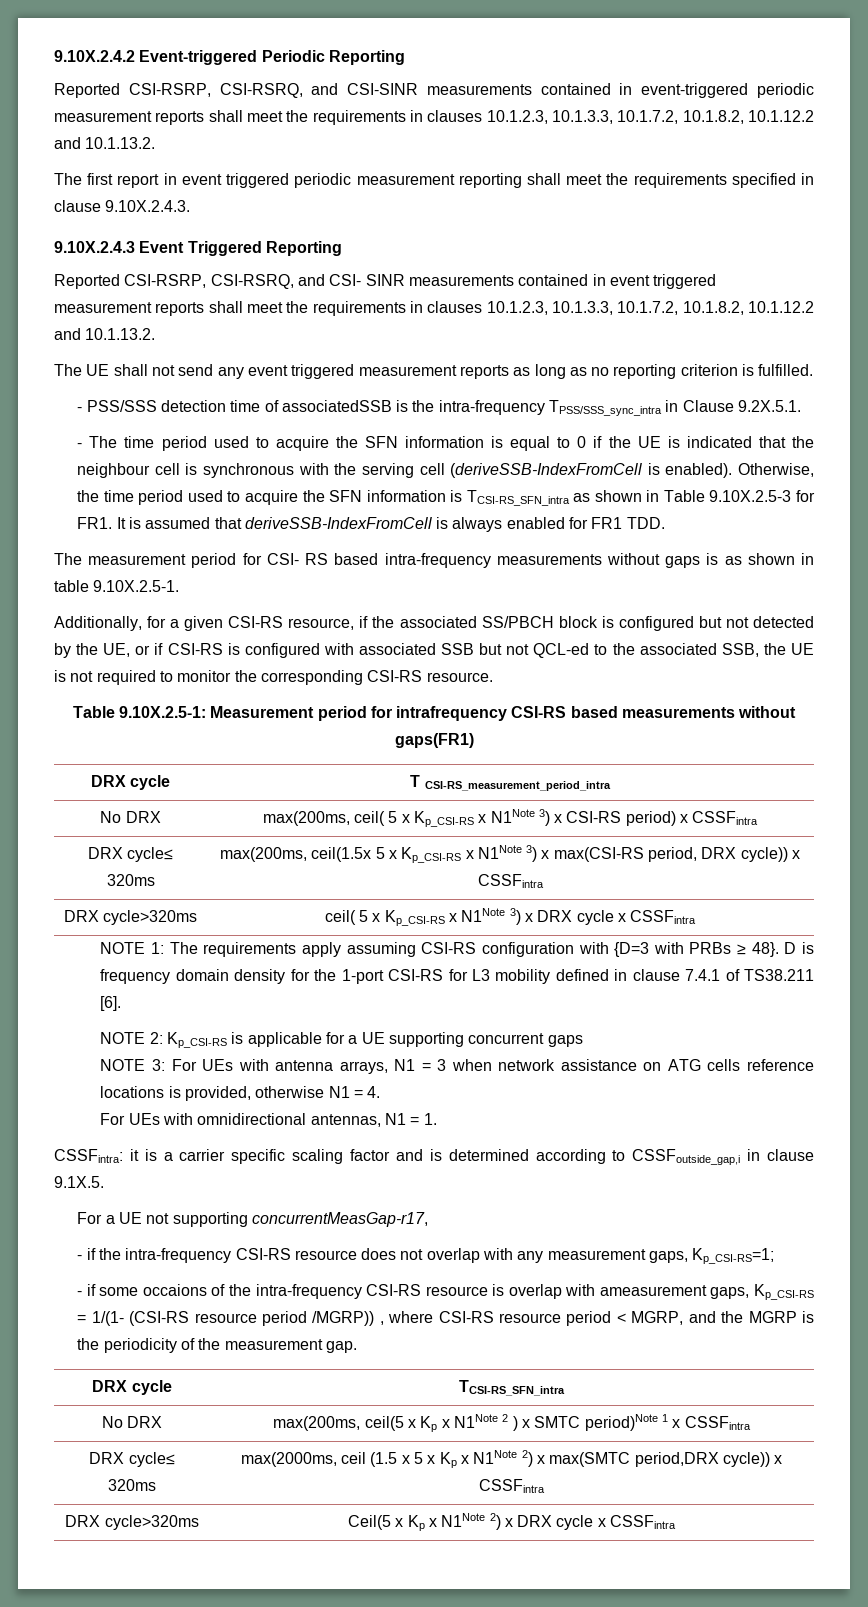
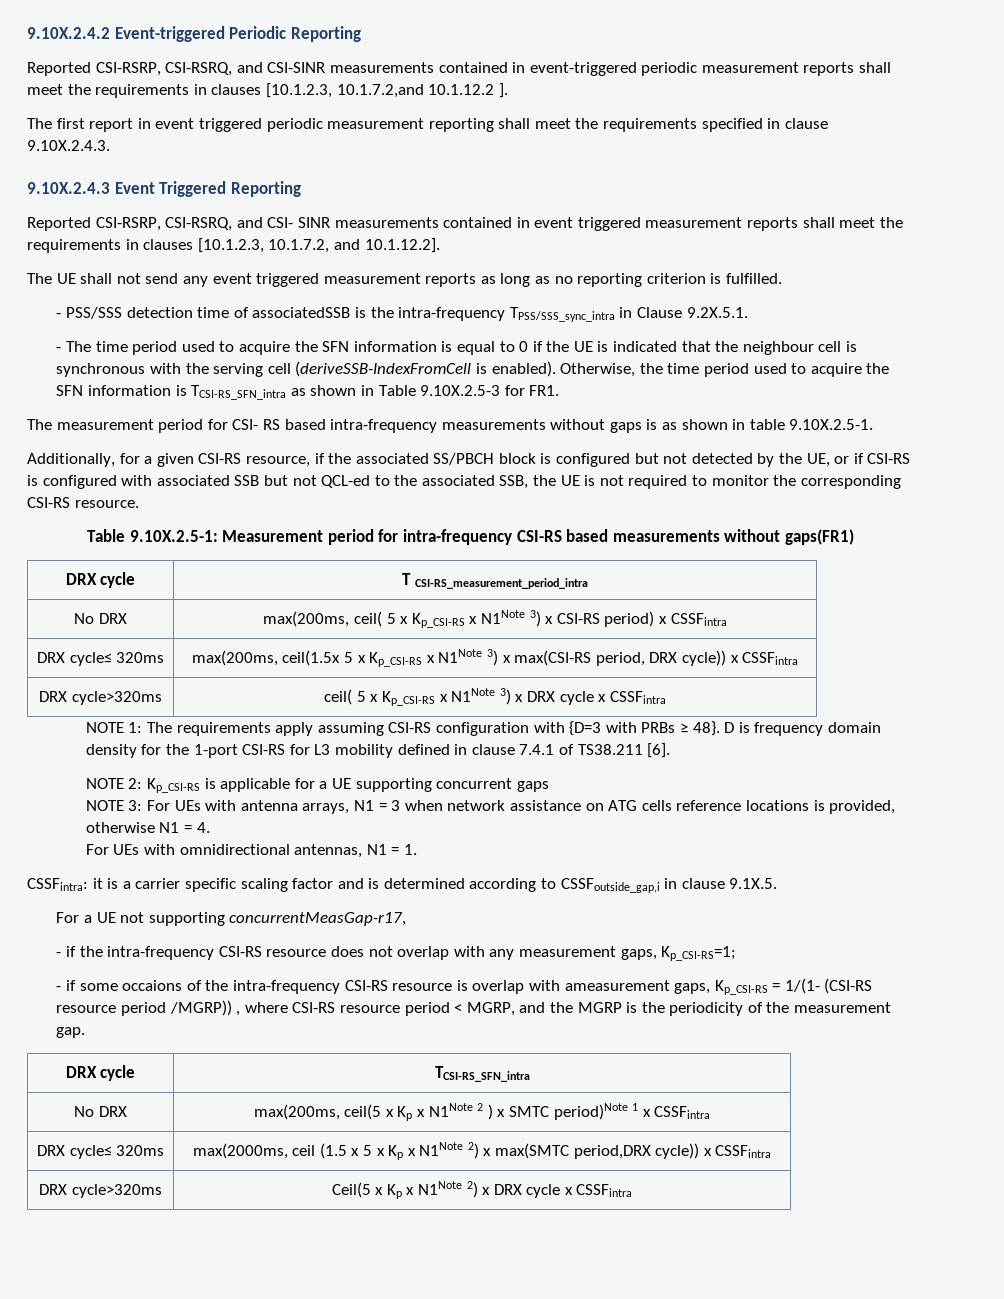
[486,110,815,124] [54,137,156,149] 10.1.2.3, 10.1.3.3, 10.1.7.2, 10.1.8.2, 10.1.12.2 and 10.1.13.2. -> [265,83,508,98] [10.1.2.3, 10.1.7.2,and 10.1.12.2 ].
[486,301,815,315] [54,328,156,340] 10.1.2.3, 10.1.3.3, 10.1.7.2, 10.1.8.2, 10.1.12.2 and 10.1.13.2. -> [197,238,440,253] [10.1.2.3, 10.1.7.2, and 10.1.12.2].
[116,517,665,532] It is assumed that deriveSSB-IndexFromCell is always enabled for FR1 TDD. -> (560, 390) none
[396,706,508,721] intrafrequency -> [402,529,512,545] intra-frequency

